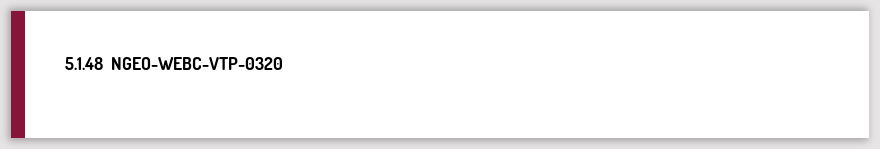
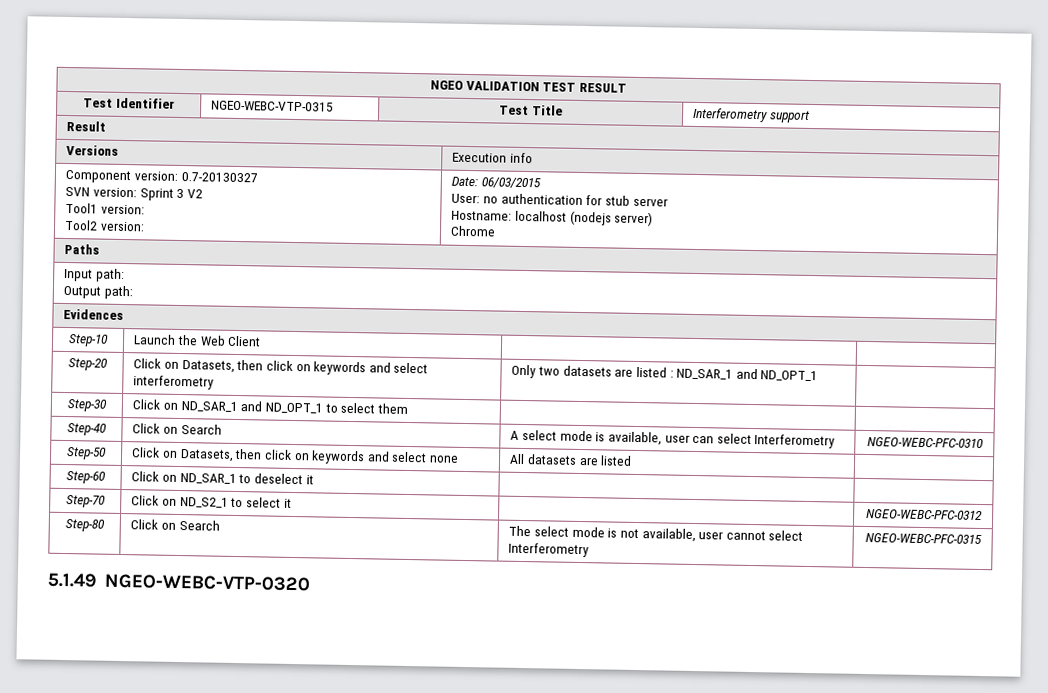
[65,57,103,70] 5.1.48 -> [430,80,627,93] [83,97,175,109] [211,100,335,112] [499,105,563,116] [692,107,810,123] [66,120,107,132] [66,144,120,156] [452,152,533,164] [65,169,258,184] [65,186,203,201] [65,202,145,215] [64,219,145,232] [451,176,541,189] [451,193,668,207] [451,210,654,227] [450,225,497,237] [64,243,101,255] [64,268,125,283] [63,285,133,300] [63,308,125,321] [68,334,109,347] [133,334,262,347] [68,358,108,371] [133,358,429,376] [133,375,215,390] [511,364,819,382] [67,399,108,412] [132,399,408,414] [67,423,107,436] [132,423,222,435] [510,429,836,449] [866,436,984,449] [66,447,107,460] [132,447,460,465] [509,453,633,466] [66,471,106,484] [131,471,314,485] [66,495,106,508] [131,495,292,508] [865,508,983,521] [65,519,105,532] [130,519,220,531] [508,525,804,543] [508,542,590,558] [864,532,982,545] [47,572,97,588] NGEO VALIDATION TEST RESULT // Test Identifier | NGEO-WEBC-VTP-0315 | Test Title | Interferometry support // Result // Versions | Execution info // Component version: 0.7-20130327 // SVN version: Sprint 3 V2 // Tool1 version: // Tool2 version: | Date: 06/03/2015 // User: no authentication for stub server // Hostname: localhost (nodejs server) // Chrome // Paths // Input path: // Output path: // Evidences // Step-10 | Launch the Web Client | | // Step-20 | Click on Datasets, then click on keywords and select interferometry | Only two datasets are listed : ND_SAR_1 and ND_OPT_1 | // Step-30 | Click on ND_SAR_1 and ND_OPT_1 to select them | | // Step-40 | Click on Search | A select mode is available, user can select Interferometry | NGEO-WEBC-PFC-0310 // Step-50 | Click on Datasets, then click on keywords and select none | All datasets are listed | // Step-60 | Click on ND_SAR_1 to deselect it | | // Step-70 | Click on ND_S2_1 to select it | | NGEO-WEBC-PFC-0312 // Step-80 | Click on Search | The select mode is not available, user cannot select Interferometry | NGEO-WEBC-PFC-0315 // 5.1.49

